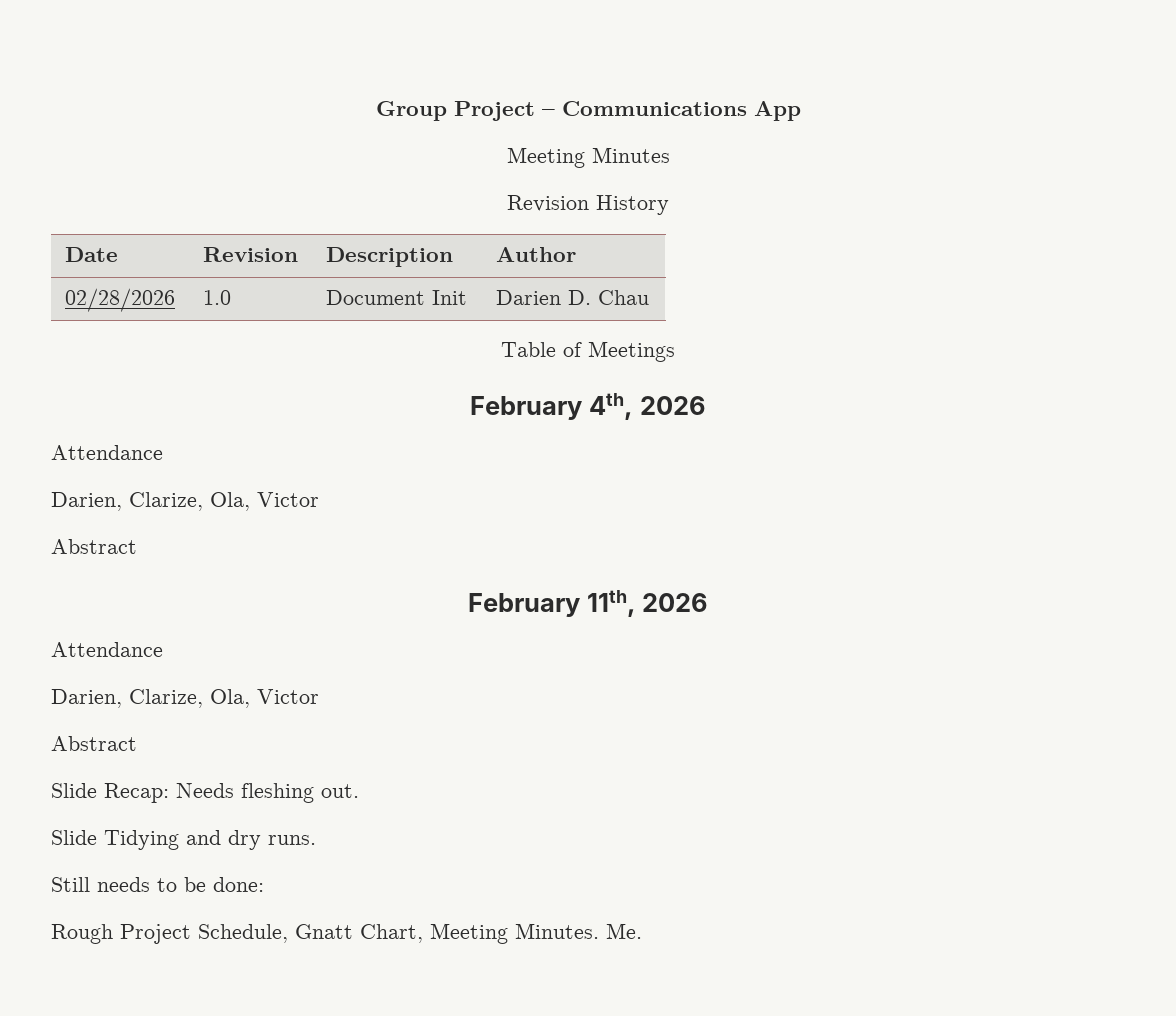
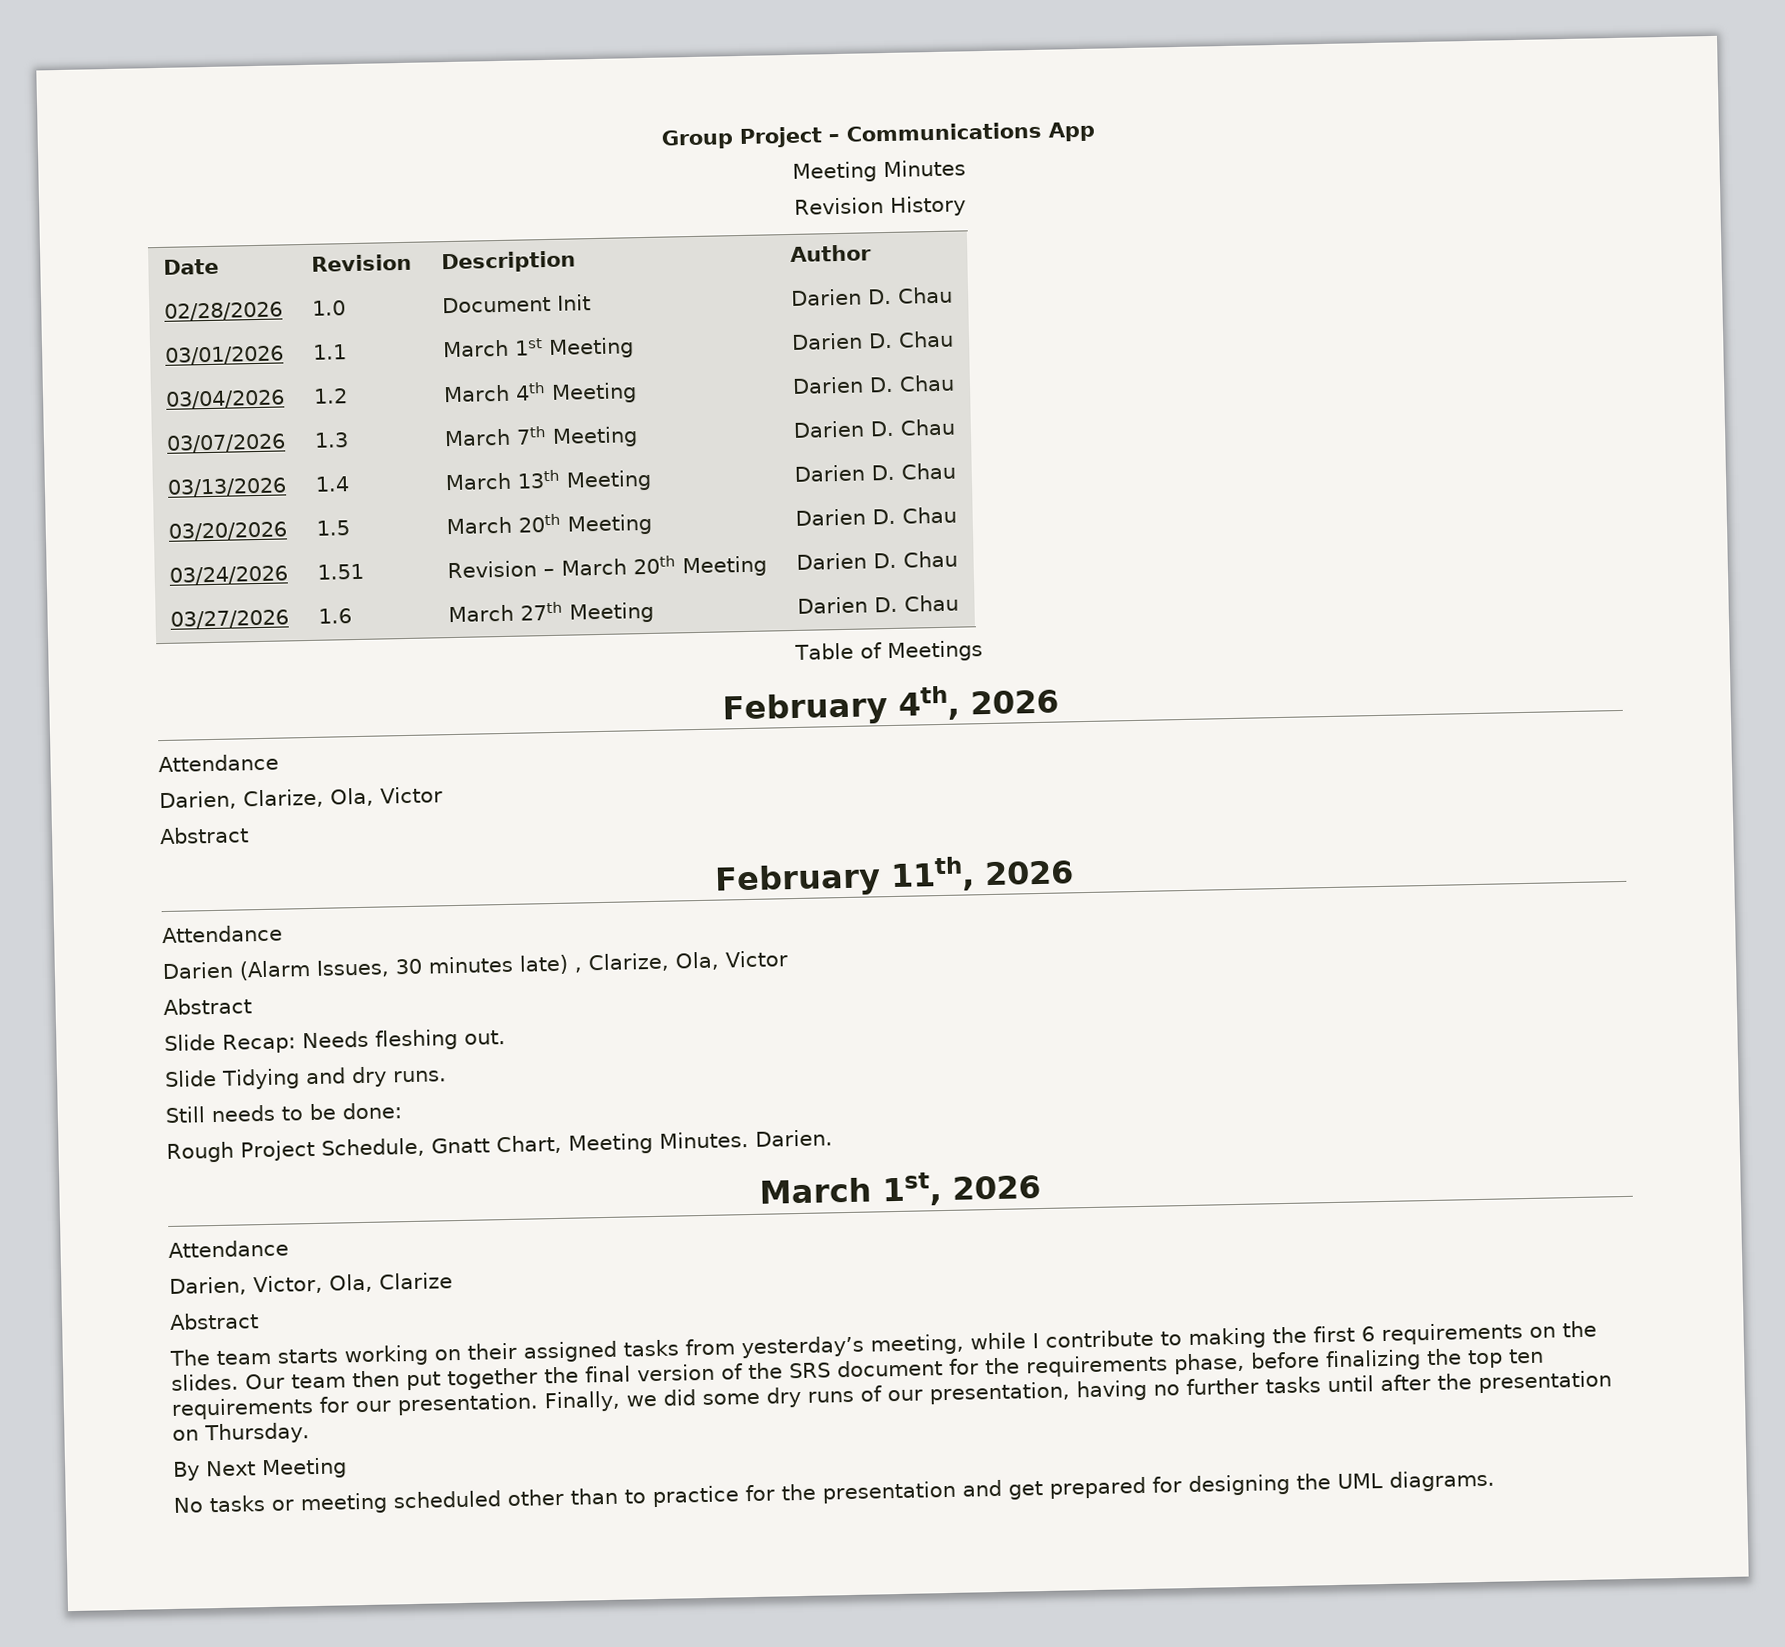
(649, 297) none -> [164,345,284,365] [312,344,347,360] [441,337,634,359] [790,330,954,350] [164,389,285,409] [312,388,348,404] [442,382,637,404] [791,374,955,394] [165,433,286,453] [313,432,349,448] [443,426,638,448] [792,418,956,438] [166,477,287,497] [314,476,350,492] [444,469,652,492] [793,462,956,482] [167,521,288,541] [315,520,350,536] [445,513,652,536] [794,506,957,526] [168,565,288,585] [316,563,364,580] [446,555,767,579] [795,550,958,570] [169,609,289,629] [317,608,352,624] [447,601,654,624] [796,594,959,614] // 03/01/2026 | 1.1 | March 1st Meeting | Darien D. Chau // 03/04/2026 | 1.2 | March 4th Meeting | Darien D. Chau // 03/07/2026 | 1.3 | March 7th Meeting | Darien D. Chau // 03/13/2026 | 1.4 | March 13th Meeting | Darien D. Chau // 03/20/2026 | 1.5 | March 20th Meeting | Darien D. Chau // 03/24/2026 | 1.51 | Revision – March 20th Meeting | Darien D. Chau // 03/27/2026 | 1.6 | March 27th Meeting | Darien D. Chau
[51,689,122,708] Darien, -> [162,954,583,981] Darien (Alarm Issues, 30 minutes late) ,
[606,923,642,939] Me. -> [754,1129,833,1147] [759,1172,1041,1207] [168,1239,289,1258] [169,1272,453,1296] [169,1312,259,1330] [169,1320,1597,1367] [171,1348,1544,1391] [171,1370,1612,1420] [172,1422,310,1445] [172,1457,347,1481] [173,1469,1495,1515] Darien. // March 1st, 2026 // Attendance // Darien, Victor, Ola, Clarize // Abstract // The team starts working on their assigned tasks from yesterday’s meeting, while I contribute to making the first 6 requirements on the slides. Our team then put together the final version of the SRS document for the requirements phase, before finalizing the top ten requirements for our presentation. Finally, we did some dry runs of our presentation, having no further tasks until after the presentation on Thursday. // By Next Meeting // No tasks or meeting scheduled other than to practice for the presentation and get prepared for designing the UML diagrams.

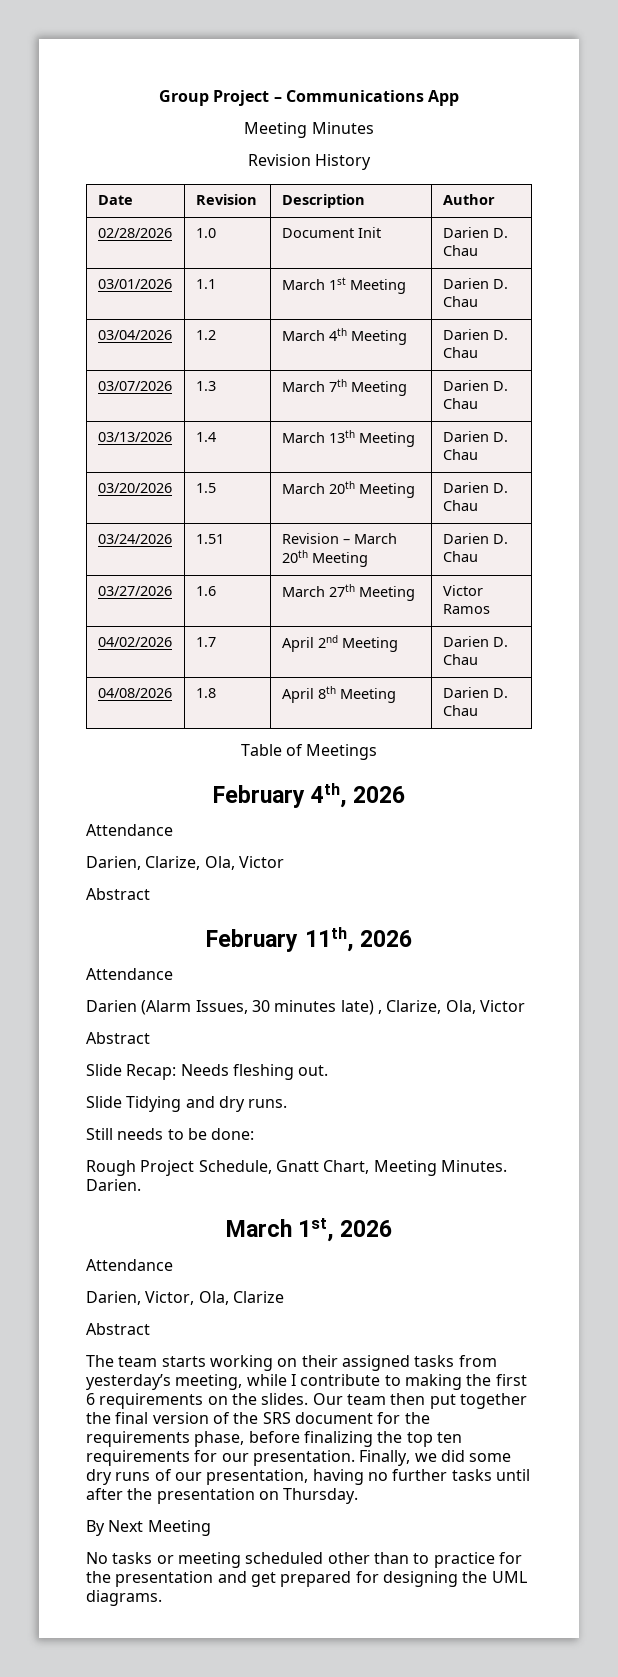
(654, 612) none -> [442,585,483,596] [442,604,490,614] [97,637,172,647] [195,637,216,647] [281,635,398,652] [442,636,508,647] [442,654,478,665] [97,688,172,698] [195,688,216,698] [281,686,396,703] | Victor Ramos // 04/02/2026 | 1.7 | April 2nd Meeting | Darien D. Chau // 04/08/2026 | 1.8 | April 8th Meeting

